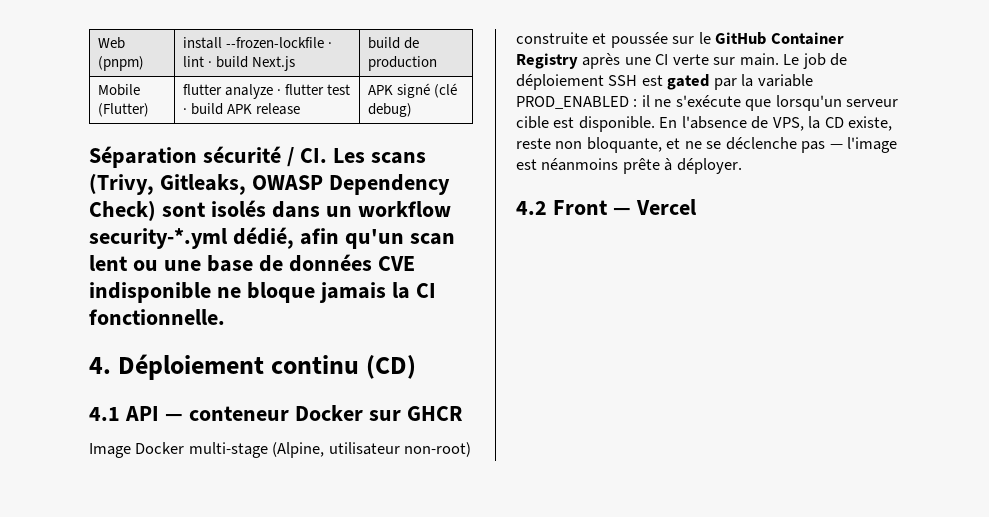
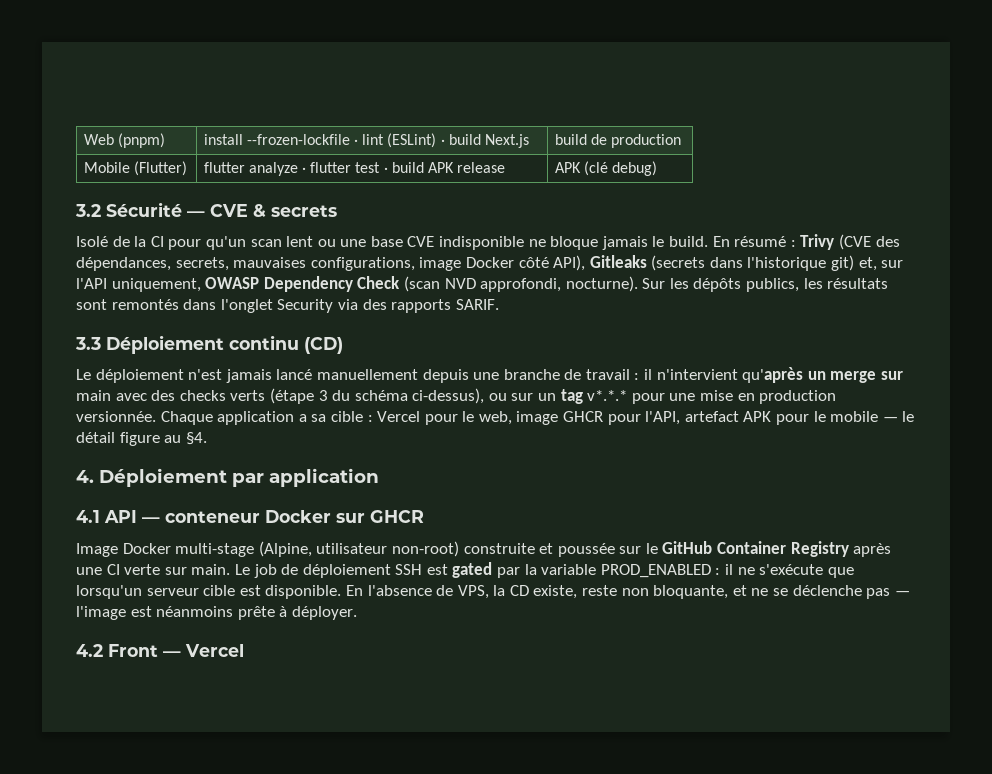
(204, 61) none -> [387,133,437,148] (ESLint)
[397,83,431,98] signé -> (581, 167) none
[89,146,426,168] [89,173,450,195] [89,200,451,221] [89,227,339,249] Séparation sécurité / CI. Les scans (Trivy, Gitleaks, OWASP Dependency Check) sont isolés dans un workflow security-*.yml dédié, afin -> [75,202,337,217] [76,236,202,250] 3.2 Sécurité — CVE & secrets // Isolé de la CI pour
[258,254,372,272] de données -> (403, 241) none
[391,282,436,299] [89,309,225,325] la CI fonctionnelle. -> [652,234,900,250] [76,255,904,271] [76,276,889,292] [76,299,499,313] [75,335,343,354] [76,367,904,383] [76,388,837,404] [76,411,915,425] [76,432,207,446] le build. En résumé : Trivy (CVE des dépendances, secrets, mauvaises configurations, image Docker côté API), Gitleaks (secrets dans l'historique git) et, sur l'API uniquement, OWASP Dependency Check (scan NVD approfondi, nocturne). Sur les dépôts publics, les résultats sont remontés dans l'onglet Security via des rapports SARIF. // 3.3 Déploiement continu (CD) // Le déploiement n'est jamais lancé manuellement depuis une branche de travail : il n'intervient qu'après un merge sur main avec des checks verts (étape 3 du schéma ci-dessus), ou sur un tag v*.*.* pour une mise en production versionnée. Chaque application a sa cible : Vercel pour le web, image GHCR pour l'API, artefact APK pour le mobile — le détail figure au §4.
[271,355,417,379] continu (CD) -> [232,468,379,487] par application

